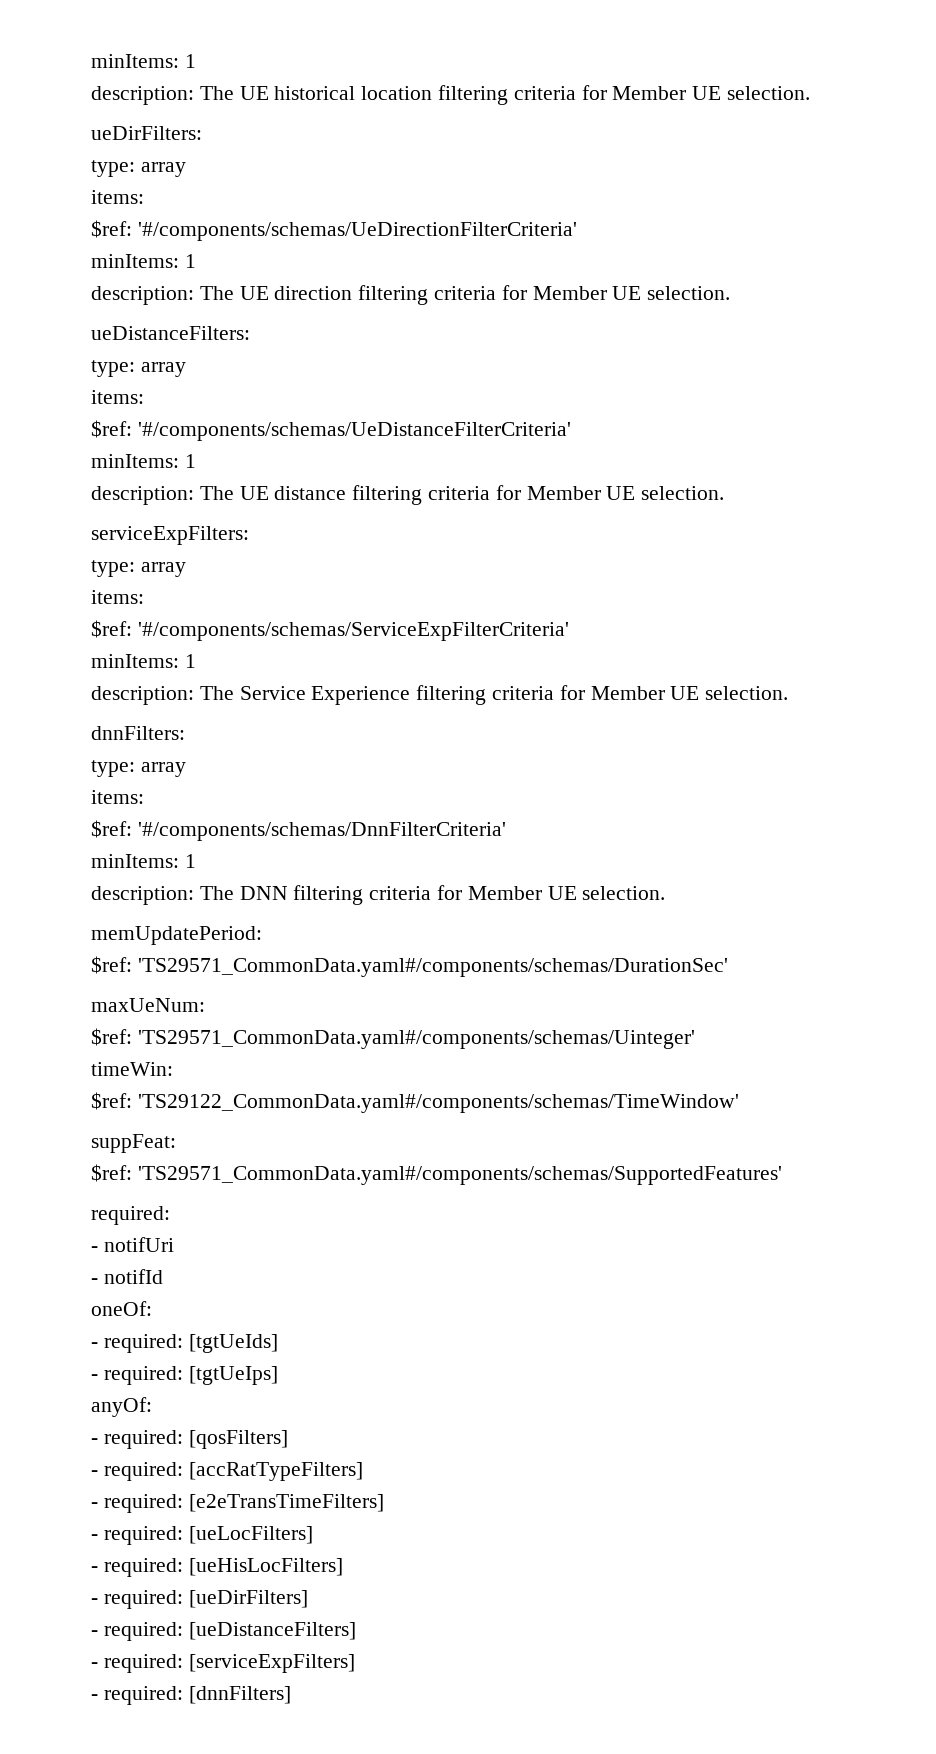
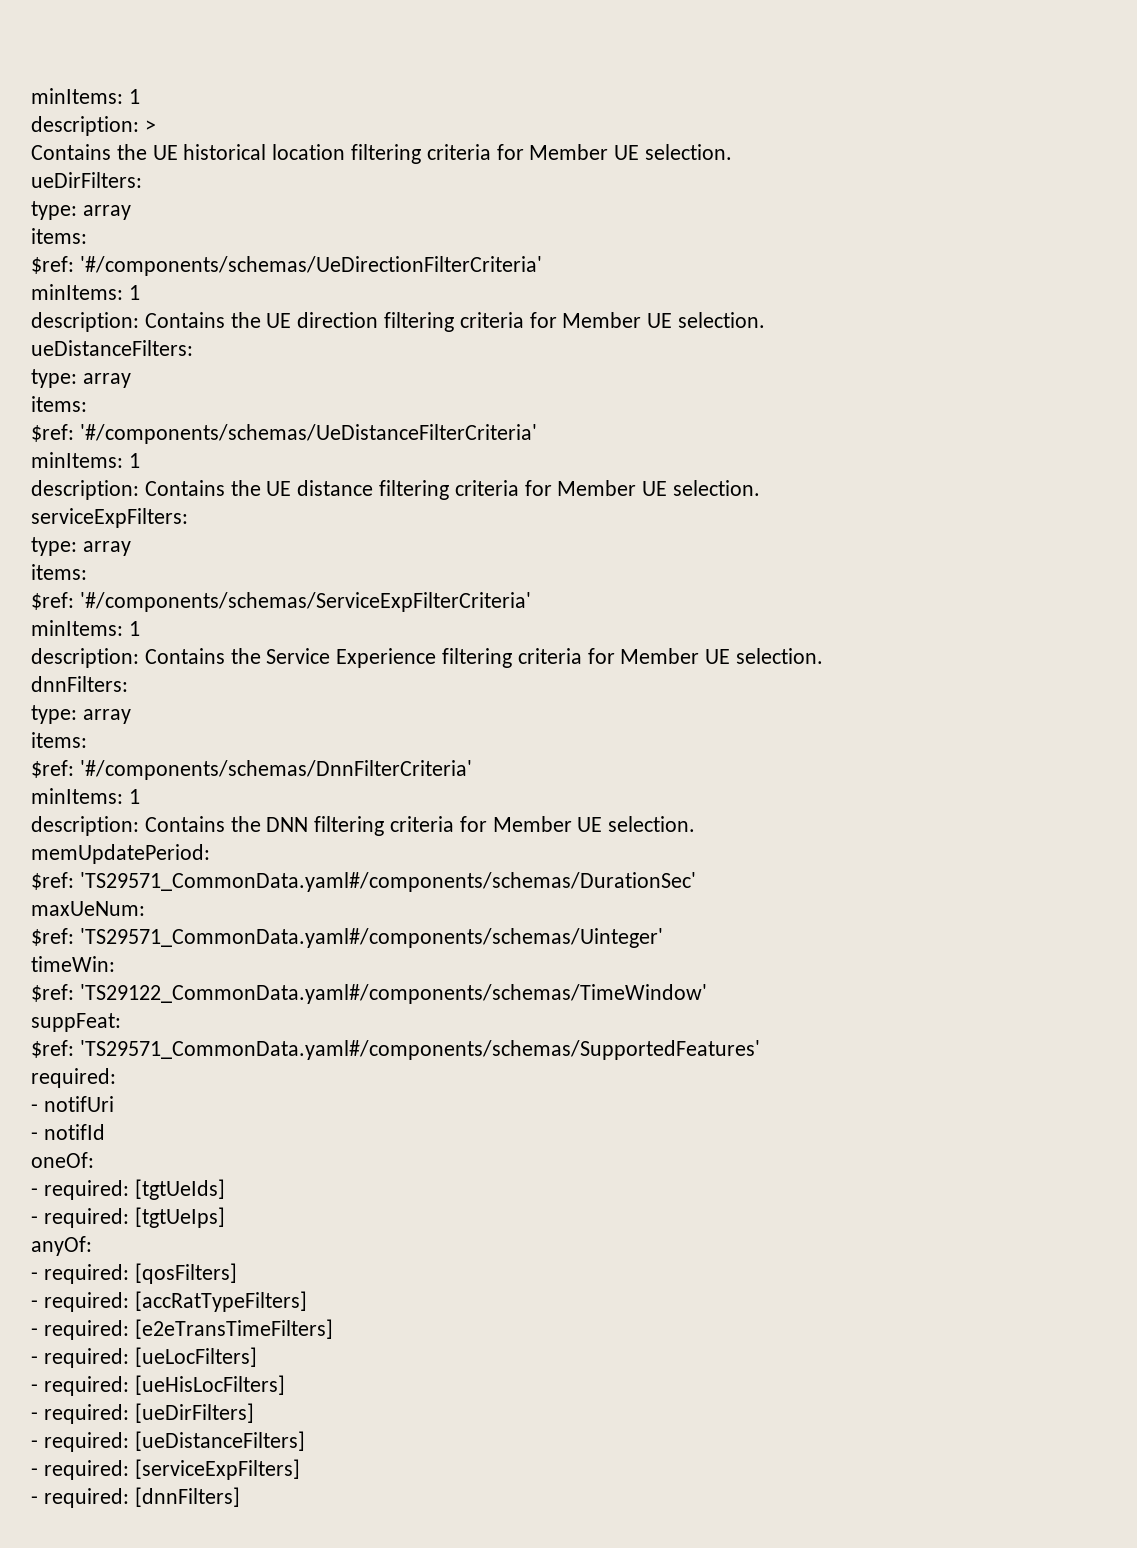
[91,54,196,68] [91,86,234,105] minItems: 1 // description: The -> [31,88,140,104] [31,116,156,136] [31,144,147,160] minItems: 1 // description: > // Contains the
[199,286,234,300] The -> [144,312,261,328] Contains the
[199,486,234,500] The -> [144,480,261,496] Contains the
[199,686,234,700] The -> [144,648,261,664] Contains the
[199,886,234,900] The -> [144,816,261,832] Contains the

